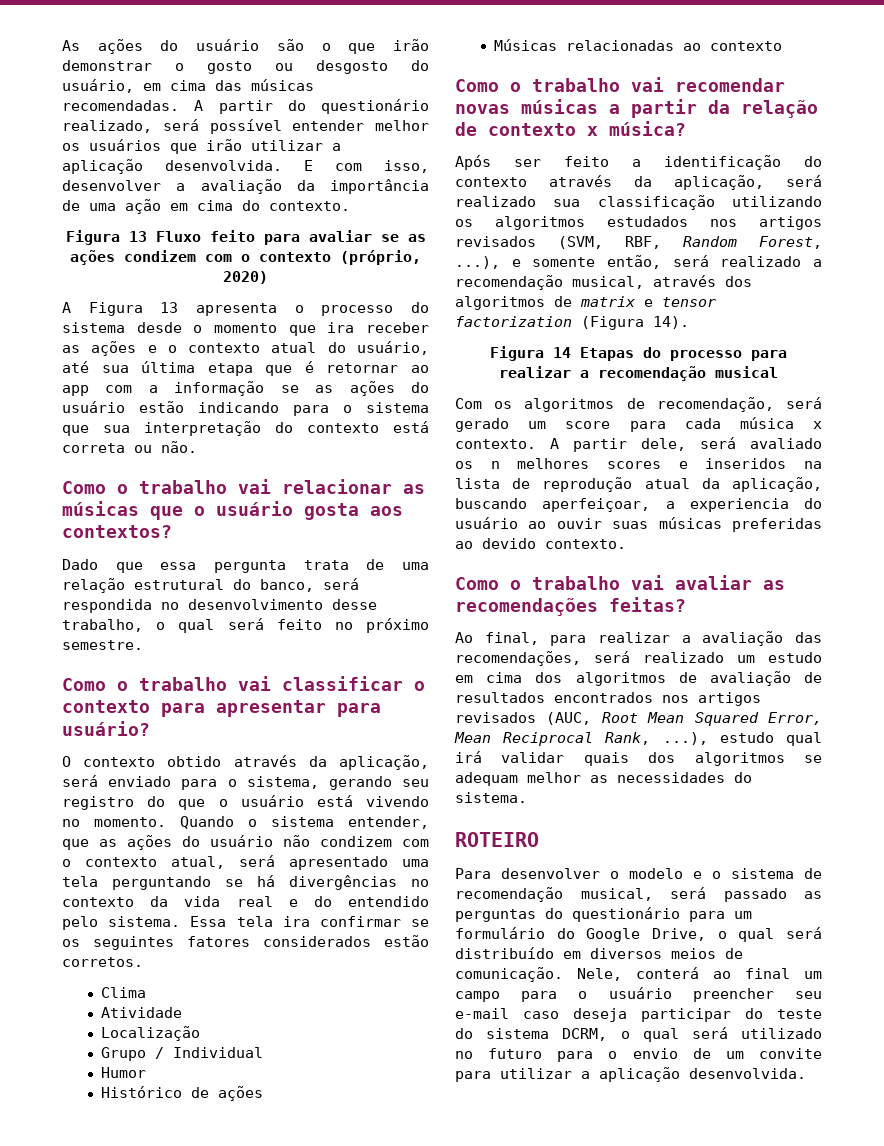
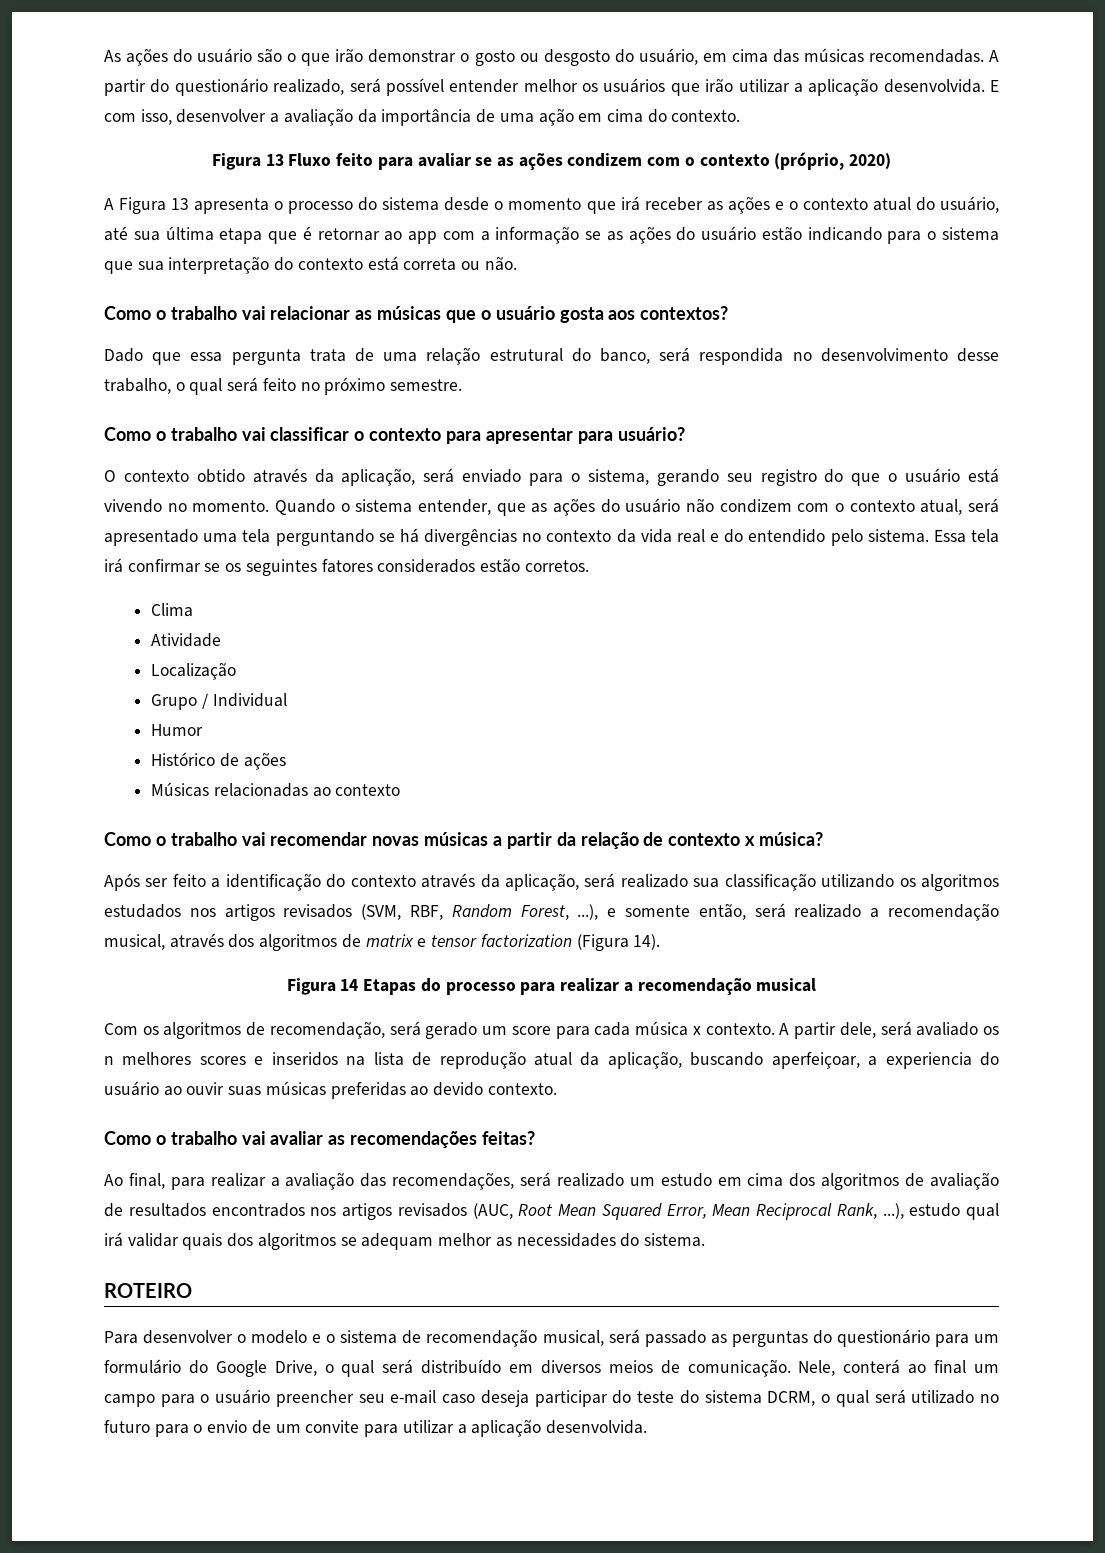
[327,322,355,333] ira -> [620,196,640,211] irá
[282,916,310,927] ira -> [104,558,123,573] irá

